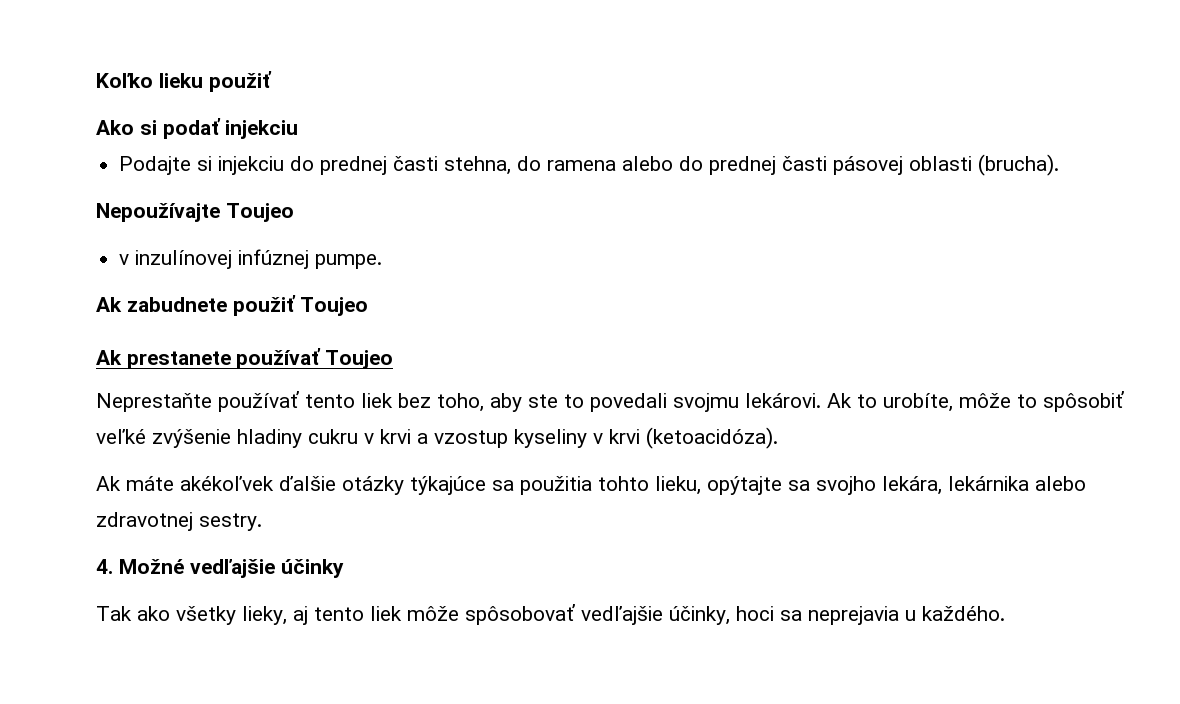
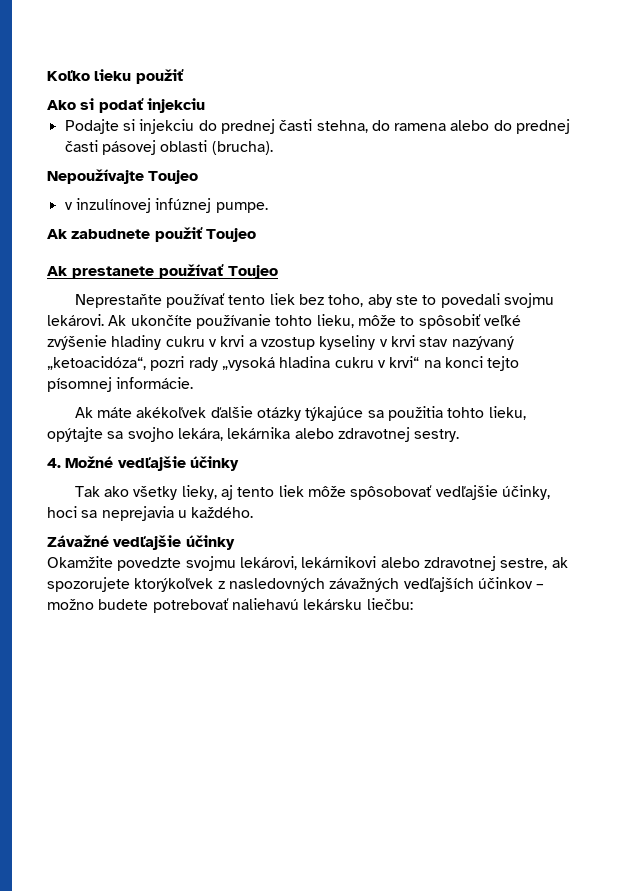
[857,393,953,412] to urobíte, -> [130,314,354,329] ukončíte používanie tohto lieku,
[646,427,778,449] (ketoacidóza). -> [419,336,514,350] [47,356,520,371] [47,377,194,392] stav nazývaný „ketoacidóza“, pozri rady „vysoká hladina cukru v krvi“ na konci tejto písomnej informácie.
(1005, 613) none -> [47,535,235,550] [47,556,568,571] [47,577,545,592] [47,598,413,613] // Závažné vedľajšie účinky // Okamžite povedzte svojmu lekárovi, lekárnikovi alebo zdravotnej sestre, ak spozorujete ktorýkoľvek z nasledovných závažných vedľajších účinkov – možno budete potrebovať naliehavú lekársku liečbu:

